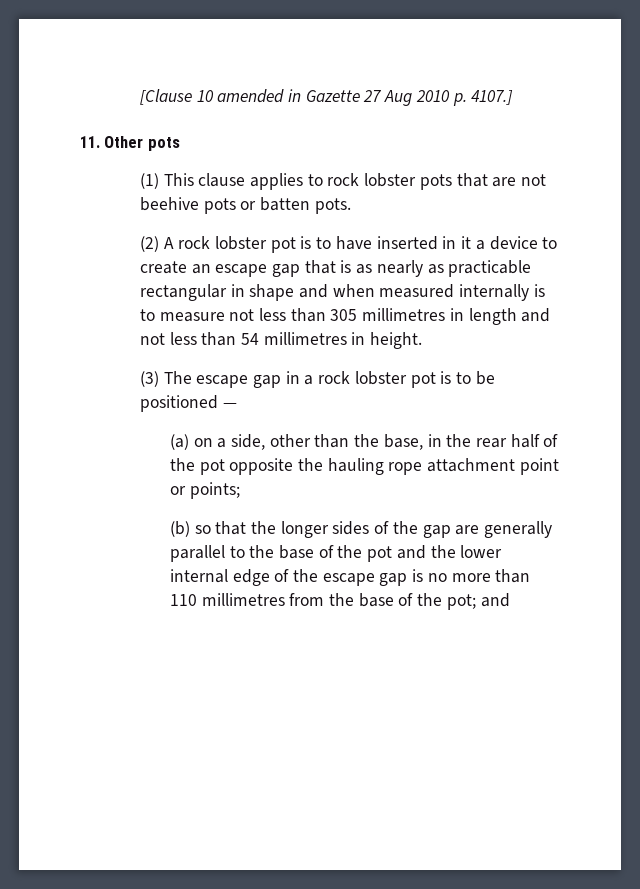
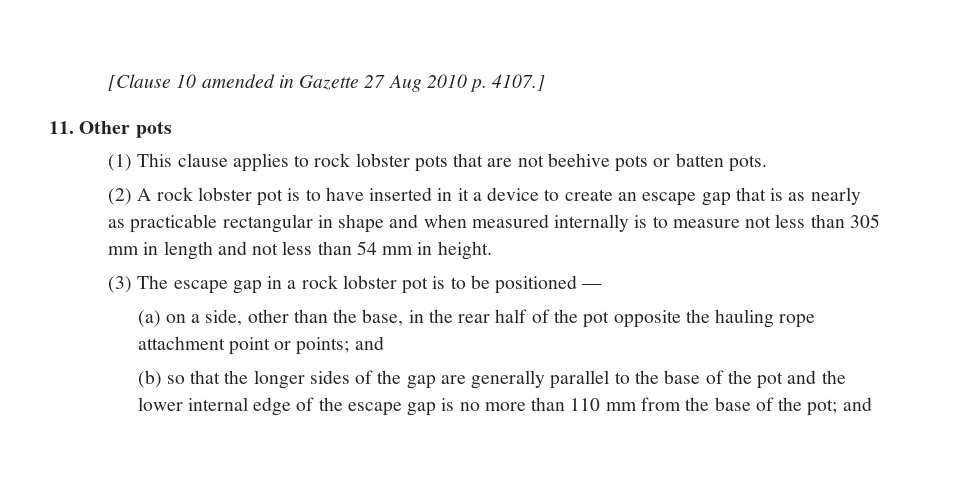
[362,308,446,321] millimetres -> [108,246,140,255] mm
[263,332,347,345] millimetres -> [382,246,414,255] mm
(240, 490) none -> [354,336,384,350] and
[201,593,285,606] millimetres -> [605,402,637,411] mm

